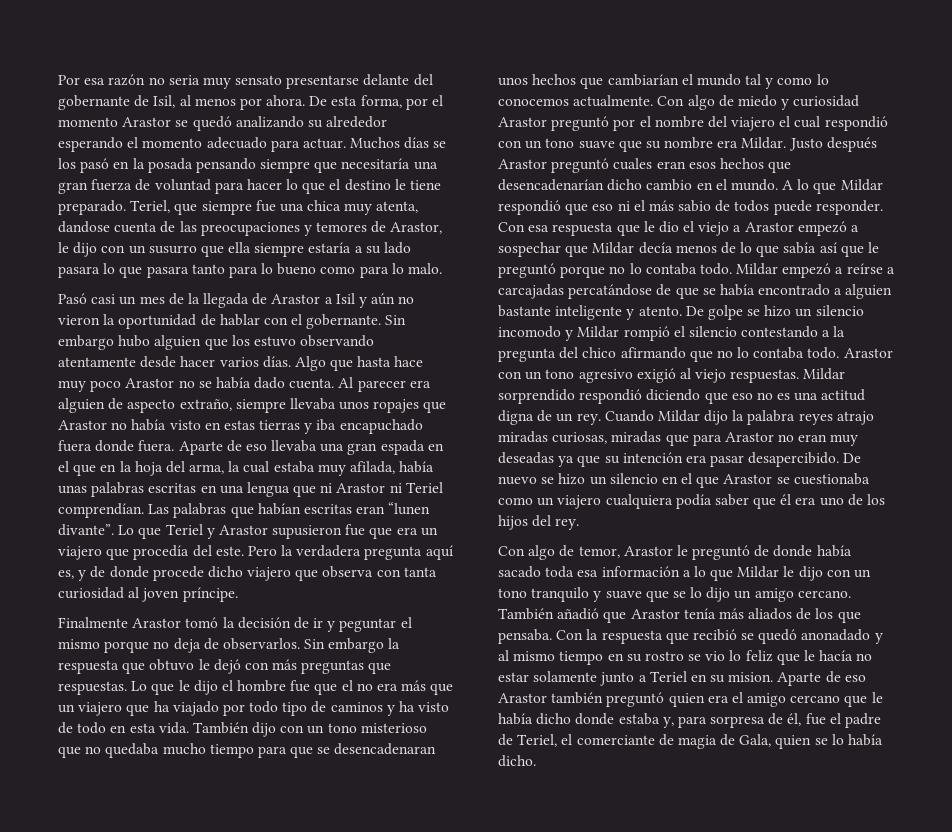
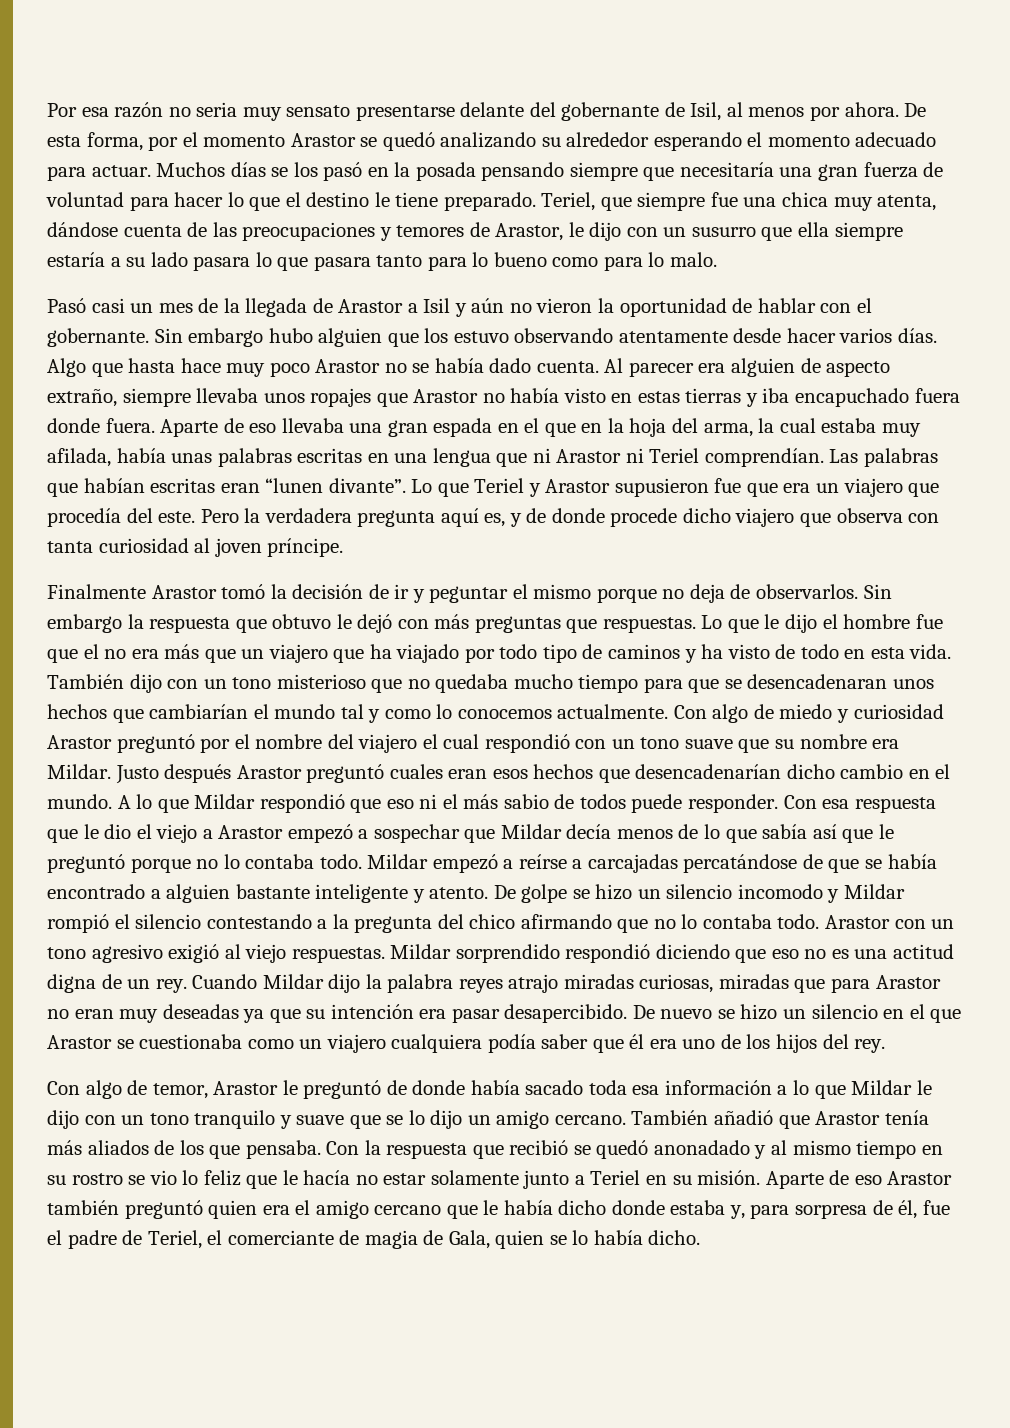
[58,221,110,233] dandose -> [47,222,118,237] dándose
[728,672,774,682] mision. -> [697,1170,761,1185] misión.

